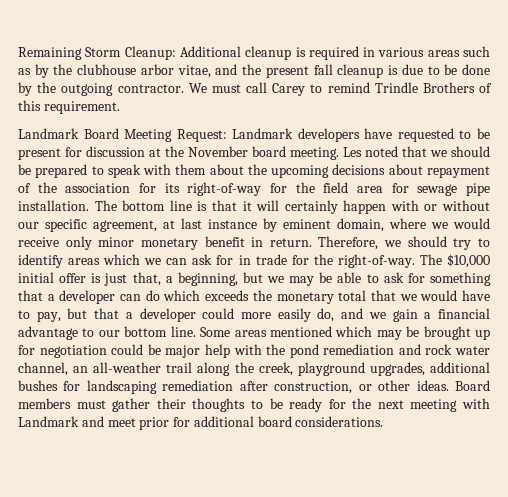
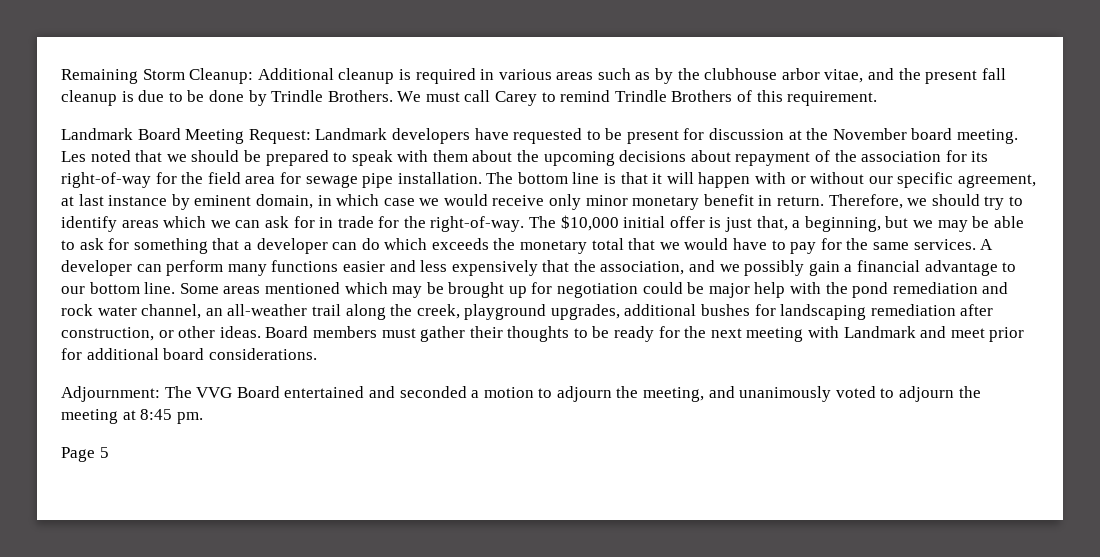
[37,82,184,96] the outgoing contractor. -> [271,90,393,102] Trindle Brothers.
[284,200,338,214] certainly -> (694, 178) none
[389,218,426,229] where -> [317,194,415,206] in which case
[36,308,335,322] pay, but that a developer could more easily do, -> [790,238,994,254] [61,260,685,276] pay for the same services. A developer can perform many functions easier and less expensively that the association,
(386, 315) none -> [744,260,805,276] possibly
(384, 421) none -> [61,386,981,402] [61,409,203,424] [61,447,109,462] // Adjournment: The VVG Board entertained and seconded a motion to adjourn the meeting, and unanimously voted to adjourn the meeting at 8:45 pm. // Page 5

